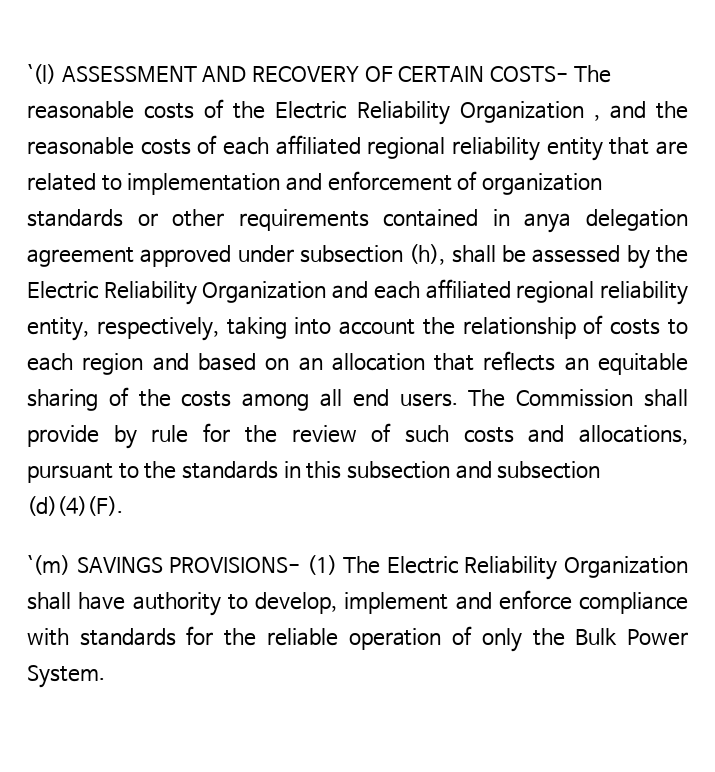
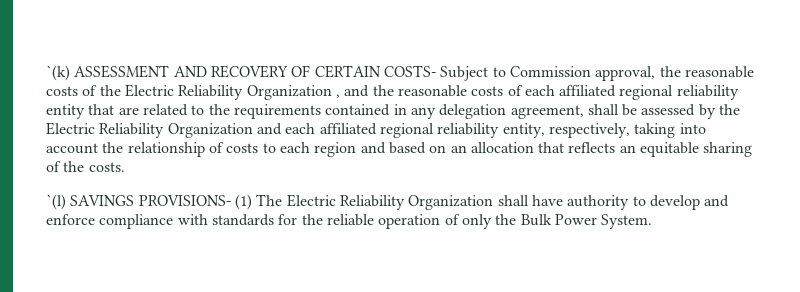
[27,64,56,84] `(l) -> [46,65,70,81] `(k)
[573,65,611,83] The -> [440,66,681,81] Subject to Commission approval, the
[127,171,602,195] [27,209,689,233] [27,244,446,267] implementation and enforcement of organization standards or other requirements contained in anya delegation agreement approved under subsection (h), -> [208,104,584,119] the requirements contained in any delegation agreement,
[181,389,688,411] [27,423,689,449] [27,461,601,483] [27,496,123,516] [27,555,70,575] costs among all end users. The Commission shall provide by rule for the review of such costs and allocations, pursuant to the standards in this subsection and subsection (d)(4)(F). // `(m) -> [88,162,125,172] [46,194,66,210] costs. // `(l)
[255,592,449,614] develop, implement -> [649,195,700,210] develop

